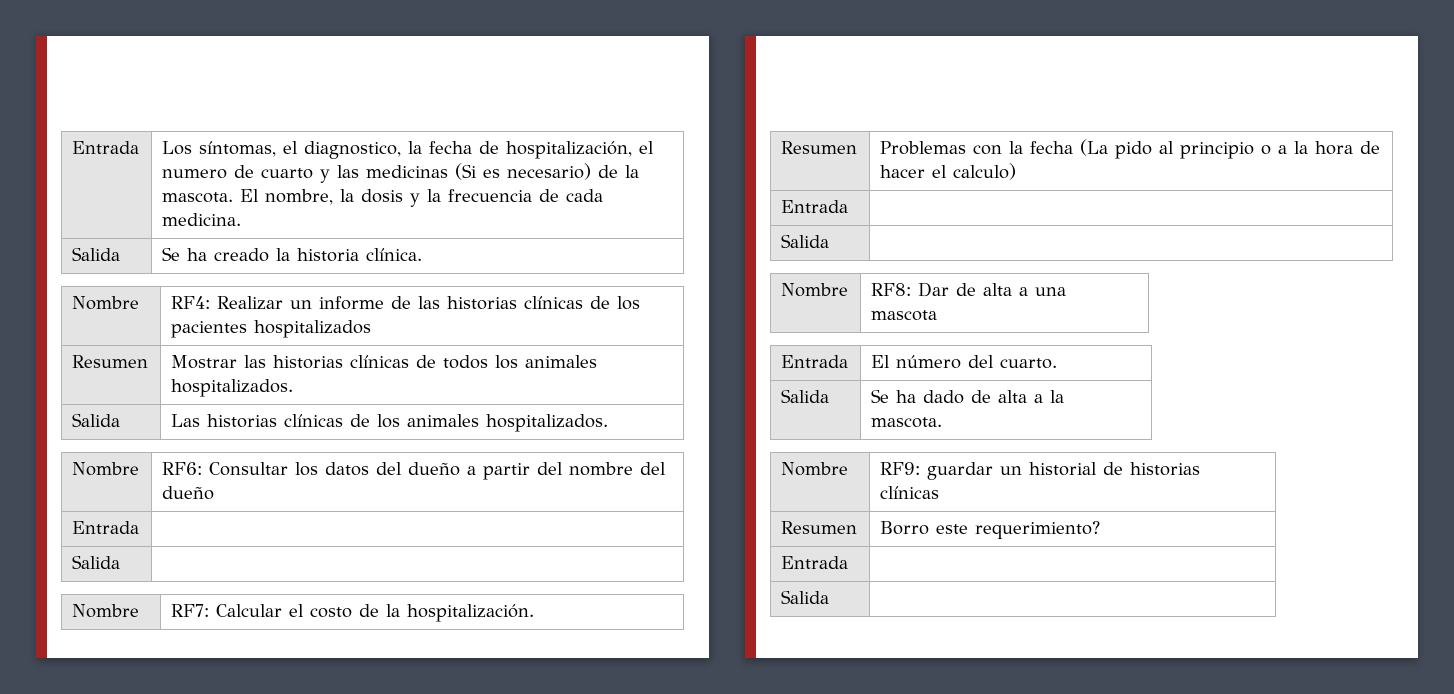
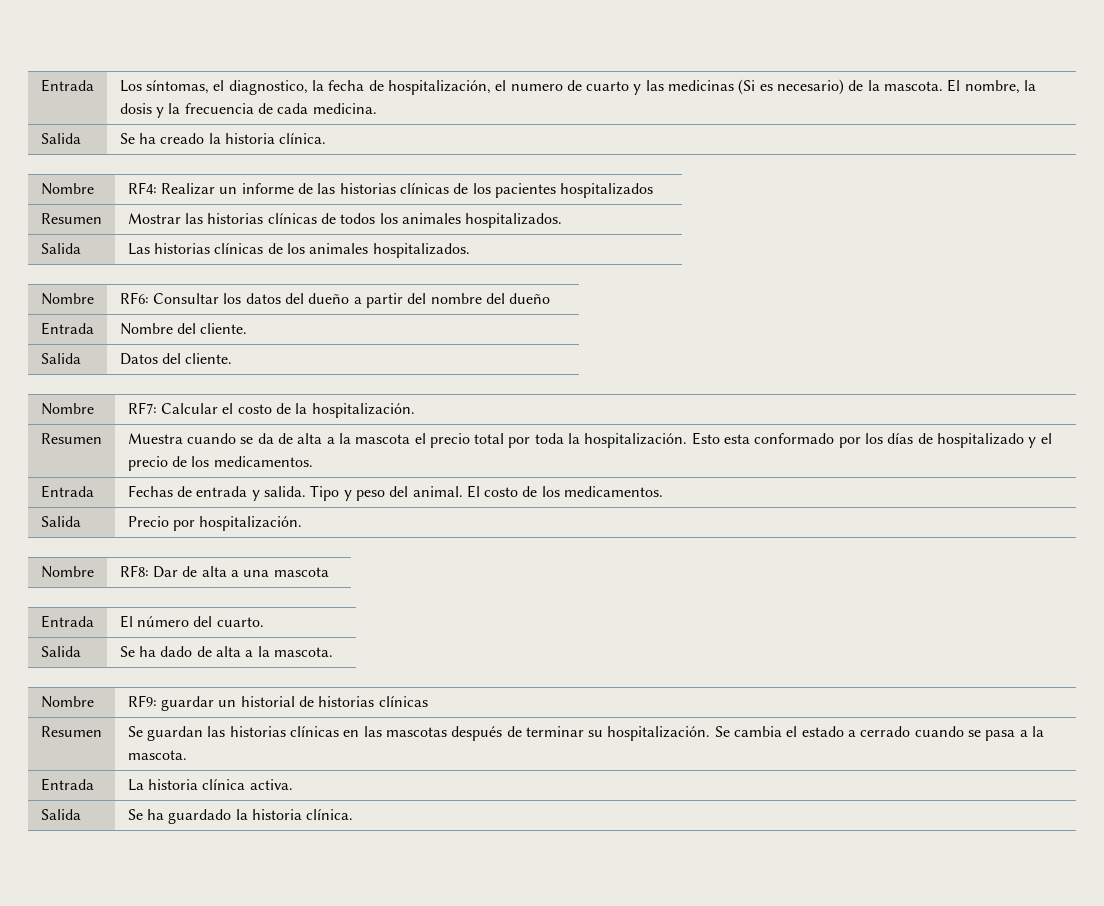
[72,555,121,569] // Salida | -> [119,323,248,335] [40,353,81,364] [119,353,233,365] Nombre del cliente. // Salida | Datos del cliente.
[880,139,1381,159] [880,163,1017,180] [781,200,849,213] [781,234,830,248] Problemas con la fecha (La pido al principio o a la hora de hacer el calculo) // Entrada | // Salida | -> [127,432,1052,448] [127,456,313,471] [40,485,94,498] [127,485,664,501] [40,516,81,527] [127,516,303,531] Muestra cuando se da de alta a la mascota el precio total por toda la hospitalización. Esto esta conformado por los días de hospitalizado y el precio de los medicamentos. // Entrada | Fechas de entrada y salida. Tipo y peso del animal. El costo de los medicamentos. // Salida | Precio por hospitalización.
[880,521,1101,539] [781,556,849,569] [781,590,830,604] Borro este requerimiento? // Entrada | // Salida | -> [127,726,1044,741] [127,750,187,760] [40,778,94,791] [127,779,293,791] [40,809,81,820] [127,809,354,824] Se guardan las historias clínicas en las mascotas después de terminar su hospitalización. Se cambia el estado a cerrado cuando se pasa a la mascota. // Entrada | La historia clínica activa. // Salida | Se ha guardado la historia clínica.

